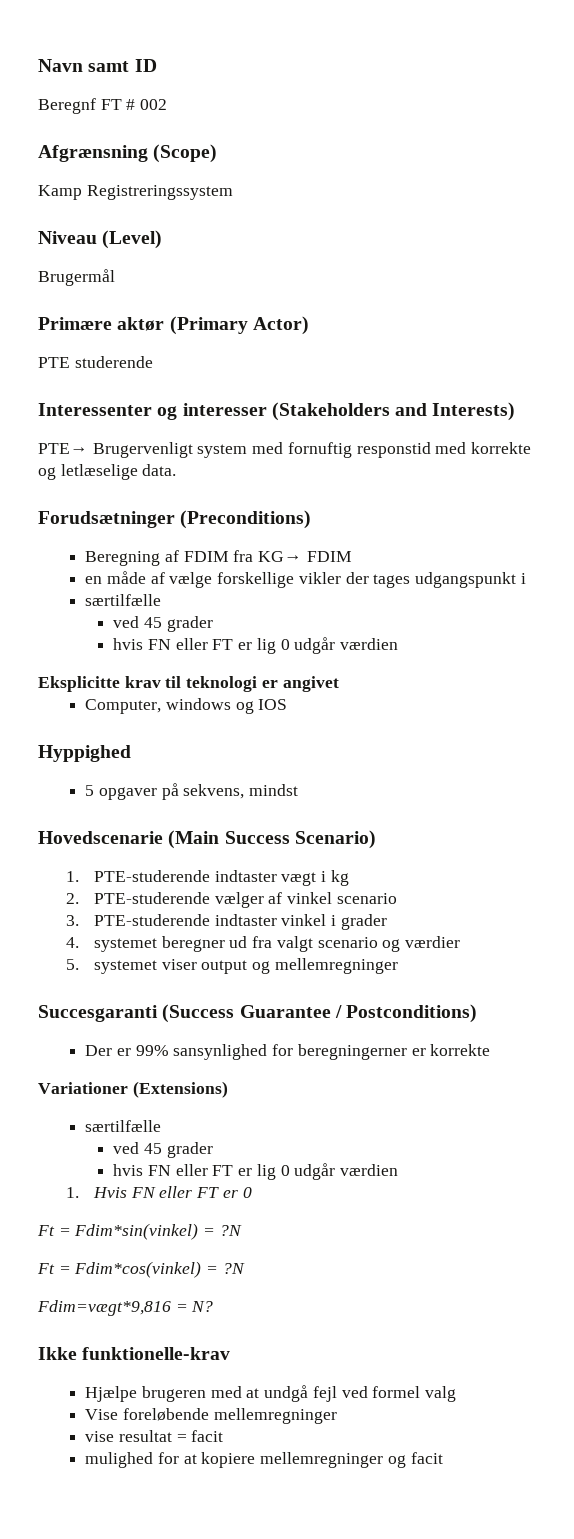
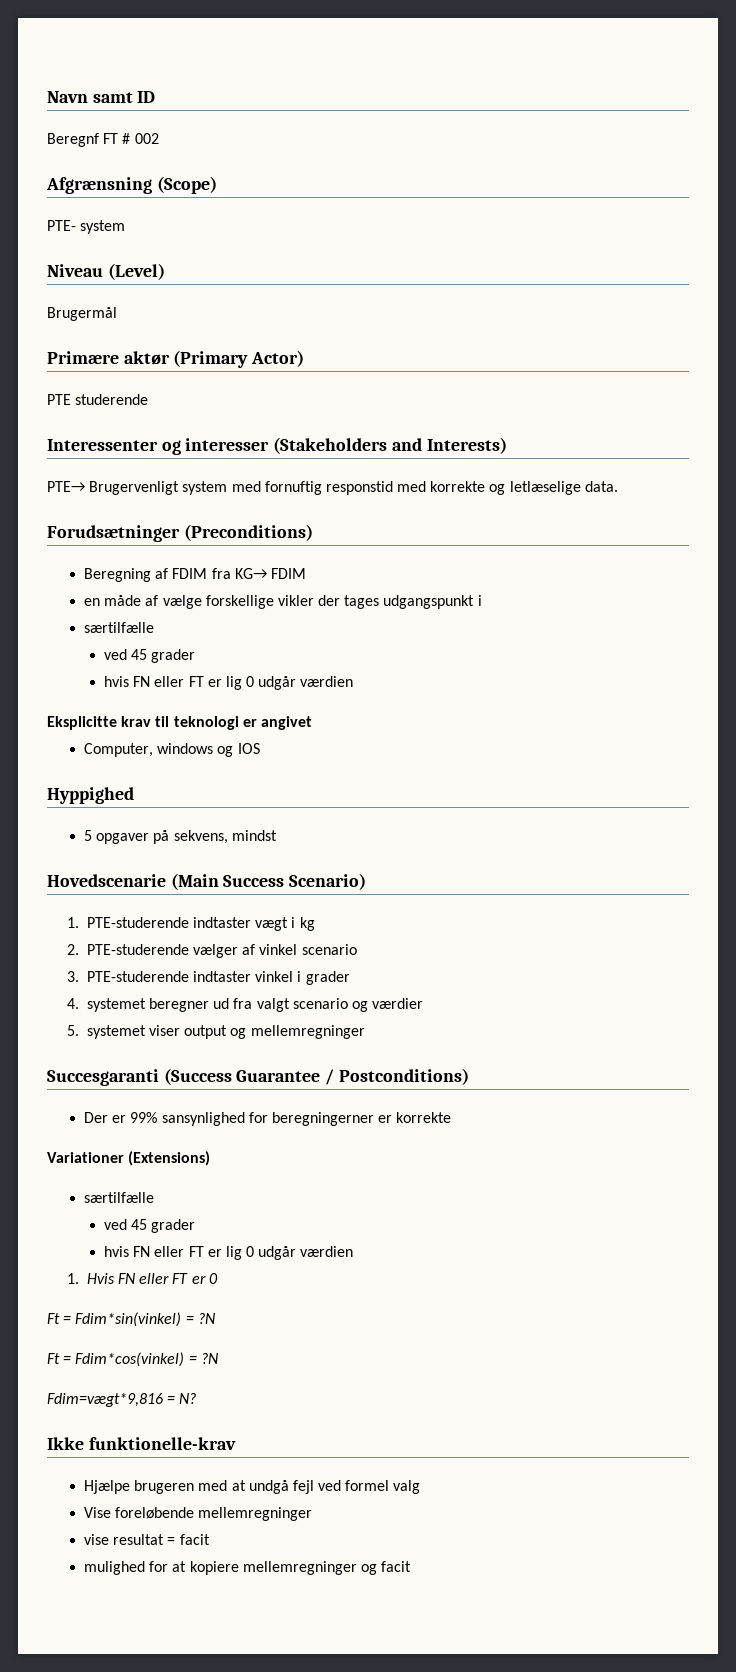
[38,185,233,200] Kamp Registreringssystem -> [47,220,126,234] PTE- system

